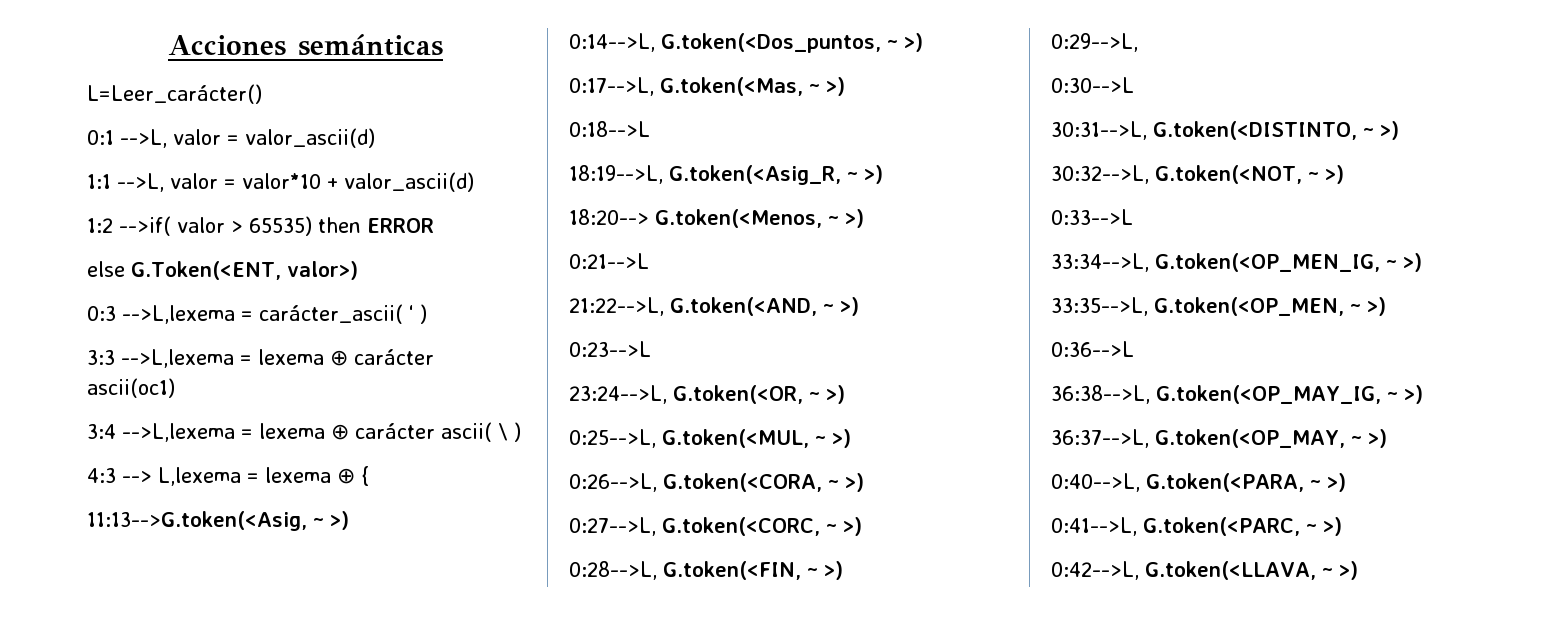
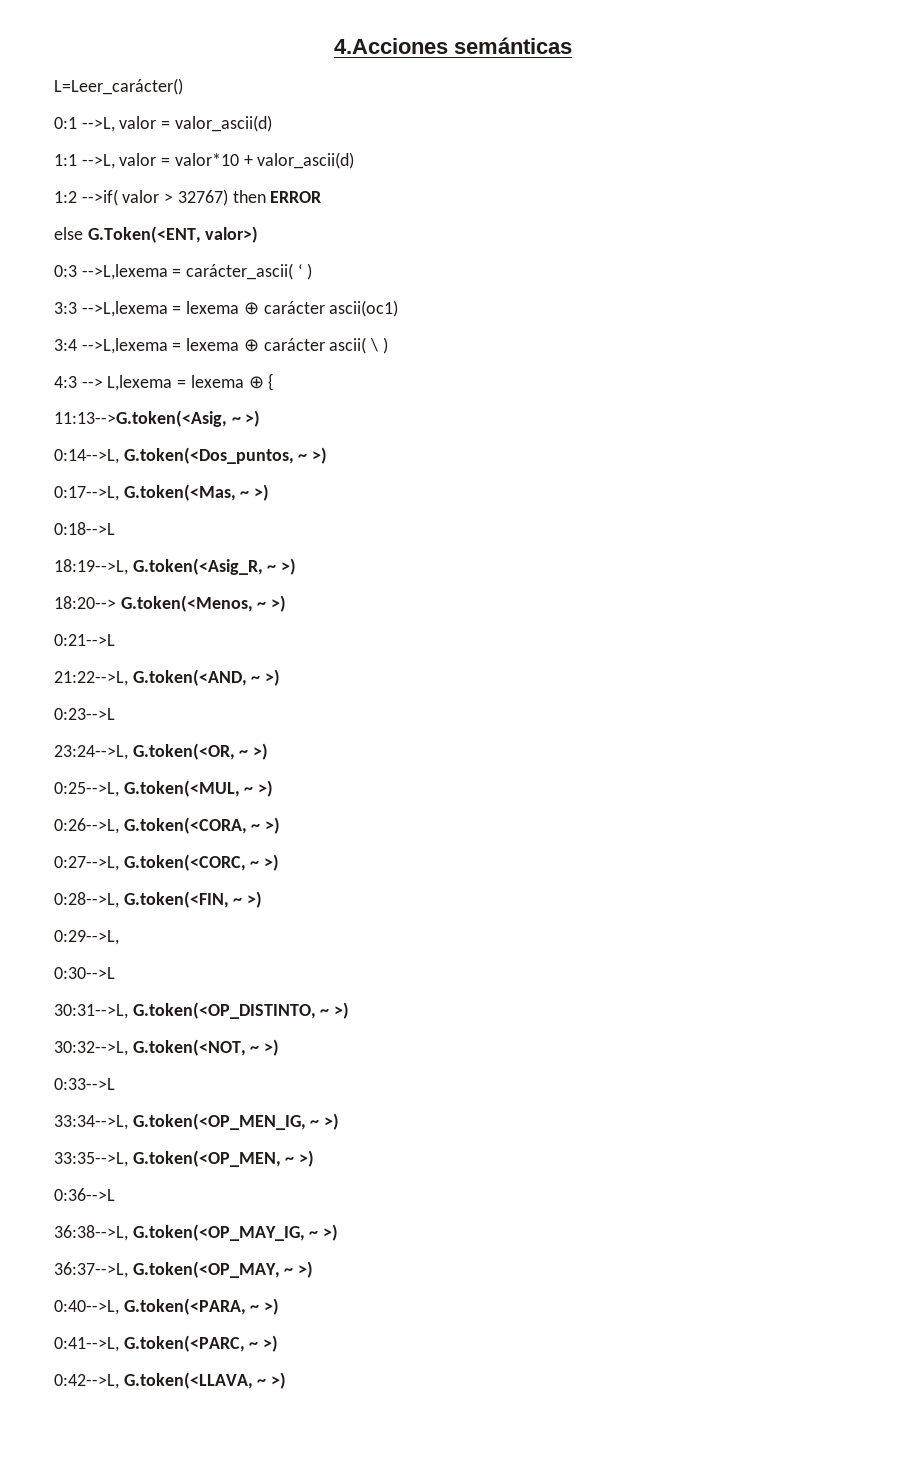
[168,35,286,56] Acciones -> [333,38,448,54] 4.Acciones
[249,216,312,236] 65535) -> [177,189,228,206] 32767)
[1153,121,1357,140] G.token(<DISTINTO, -> [132,1002,316,1019] G.token(<OP_DISTINTO,

